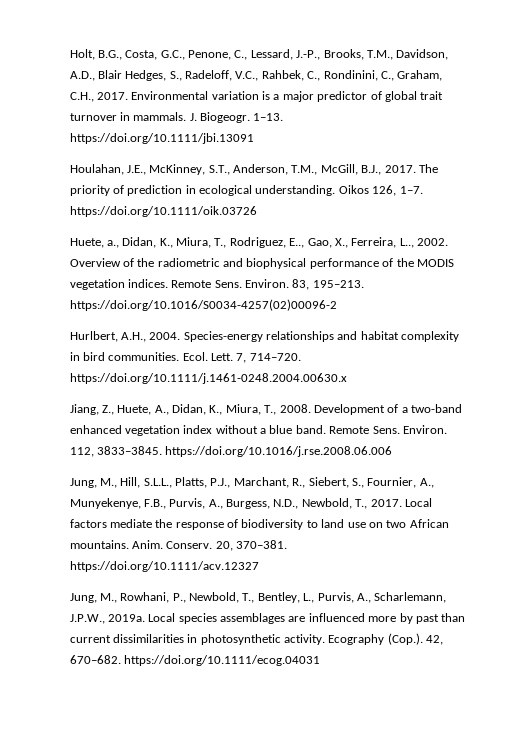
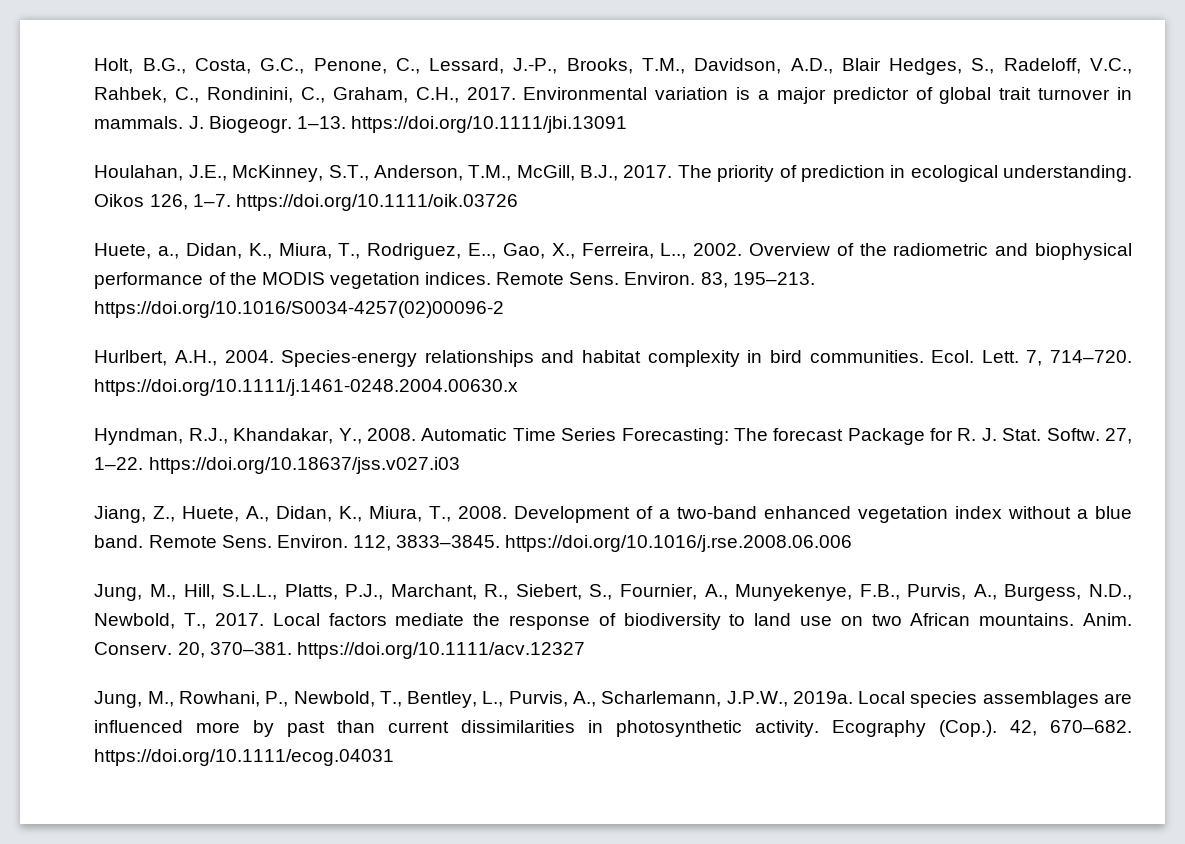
(347, 378) none -> [94,428,1132,445] [94,457,460,474] // Hyndman, R.J., Khandakar, Y., 2008. Automatic Time Series Forecasting: The forecast Package for R. J. Stat. Softw. 27, 1–22. https://doi.org/10.18637/jss.v027.i03

